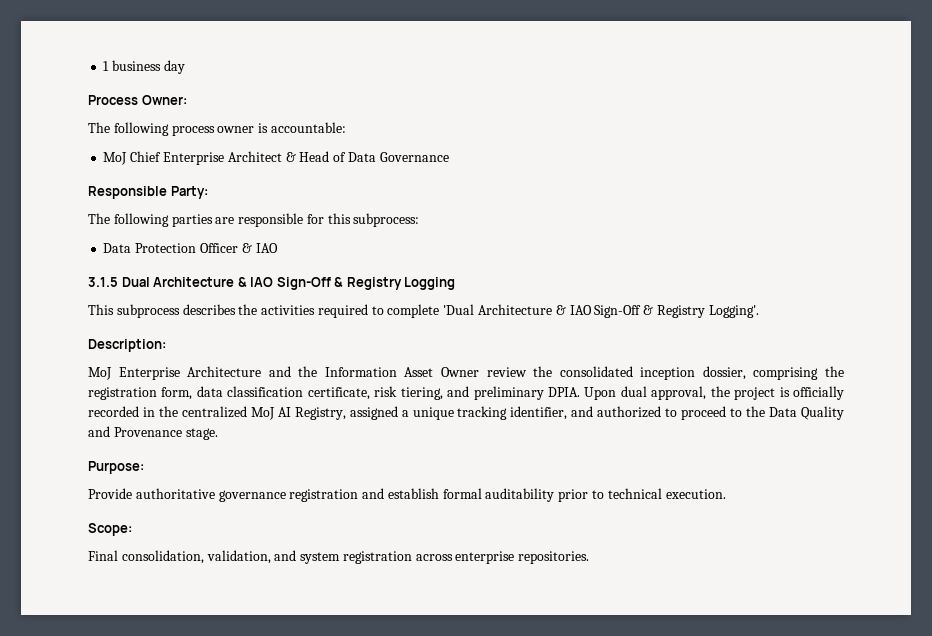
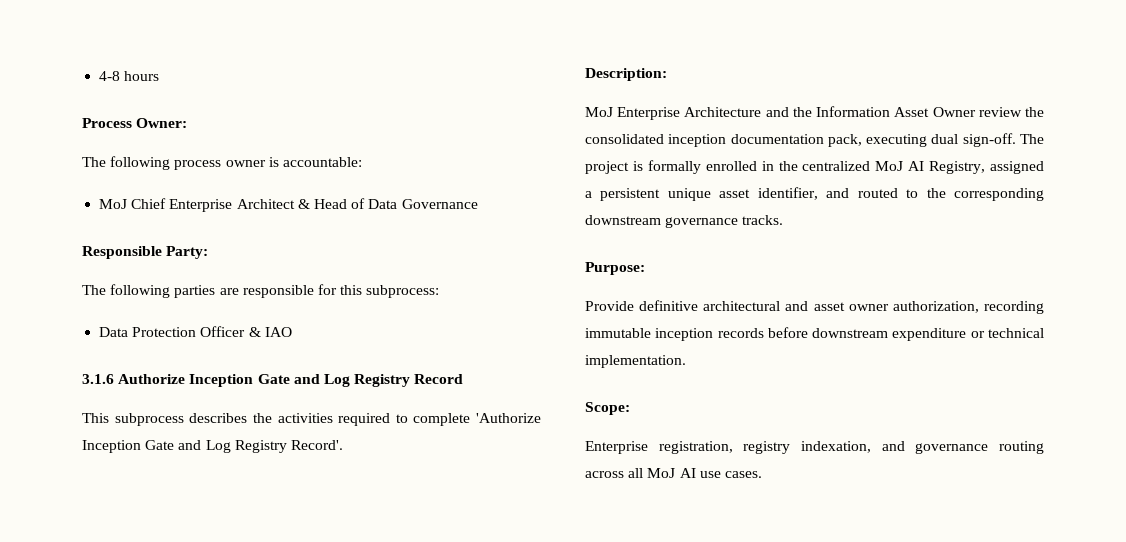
[103,60,185,74] 1 business day -> [99,71,160,81] 4-8 hours
[88,277,456,290] 3.1.5 Dual Architecture & IAO Sign-Off & Registry Logging -> [82,374,464,387] 3.1.6 Authorize Inception Gate and Log Registry Record
[443,304,759,318] 'Dual Architecture & IAO Sign-Off & Registry Logging'. -> [476,413,541,423] [82,440,343,453] 'Authorize Inception Gate and Log Registry Record'.
[702,366,844,380] [88,386,844,400] [88,406,139,417] dossier, comprising the registration form, data classification certificate, risk tiering, and preliminary DPIA. Upon dual approval, the project is officially recorded -> [730,133,1044,147] [585,160,757,174] documentation pack, executing dual sign-off. The project is formally enrolled
[412,406,844,420] [88,426,218,440] [88,461,144,474] [88,488,726,502] [88,523,132,536] [88,550,590,564] unique tracking identifier, and authorized to proceed to the Data Quality and Provenance stage. // Purpose: // Provide authoritative governance registration and establish formal auditability prior to technical execution. // Scope: // Final consolidation, validation, and system registration across enterprise repositories. -> [600,187,1044,201] [585,215,784,228] [585,262,645,275] [585,300,1044,314] [585,327,1044,341] [585,355,686,368] [585,402,630,415] [585,441,1044,454] [585,468,762,478] persistent unique asset identifier, and routed to the corresponding downstream governance tracks. // Purpose: // Provide definitive architectural and asset owner authorization, recording immutable inception records before downstream expenditure or technical implementation. // Scope: // Enterprise registration, registry indexation, and governance routing across all MoJ AI use cases.

